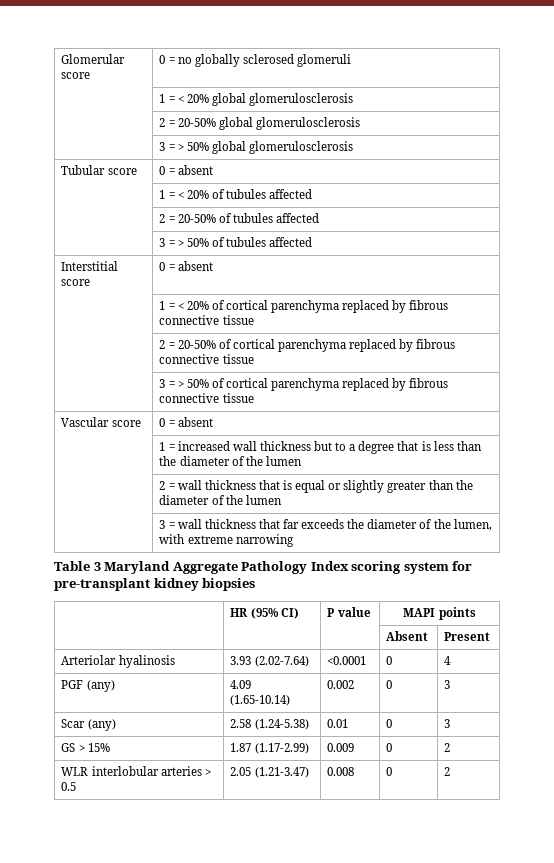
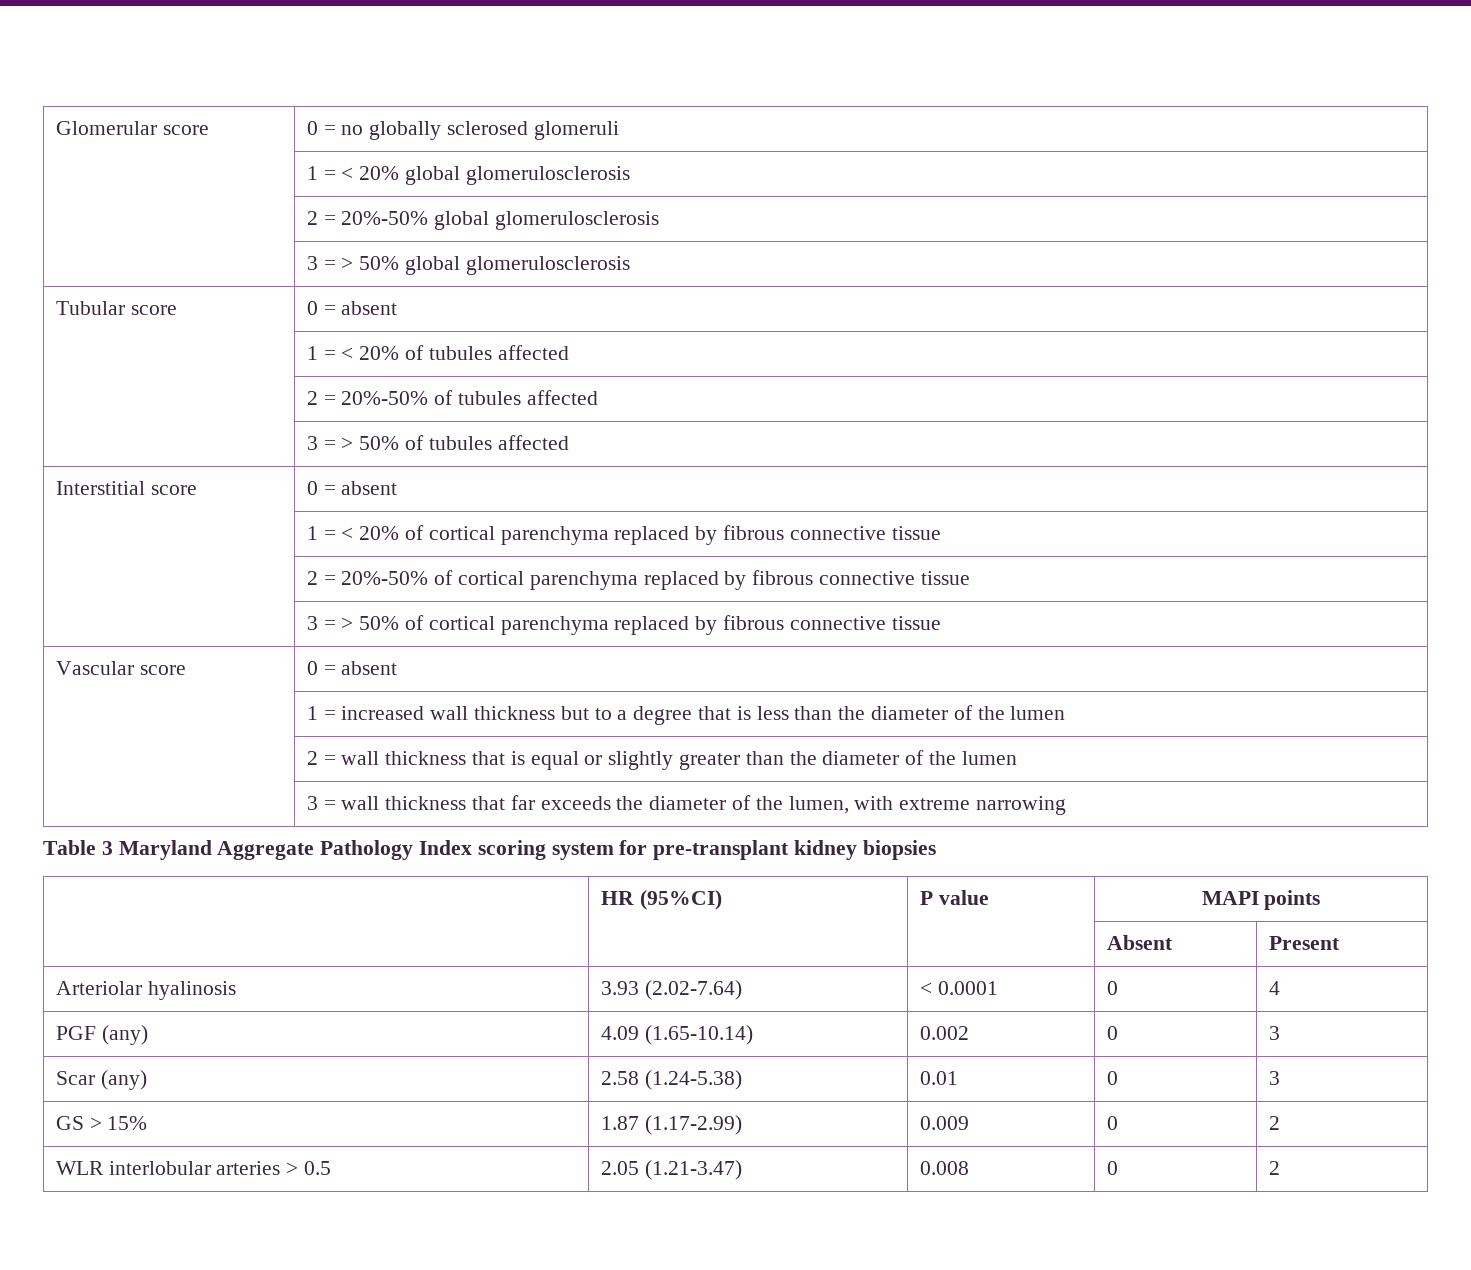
[177,118,216,127] 20-50% -> [341,211,429,225] 20%-50%
[177,214,216,223] 20-50% -> [341,391,429,405] 20%-50%
[177,340,216,349] 20-50% -> [341,571,429,585] 20%-50%
[250,608,299,619] (95% CI) -> [639,890,722,910] (95%CI)
[327,656,367,665] <0.0001 -> [919,981,998,995] < 0.0001

